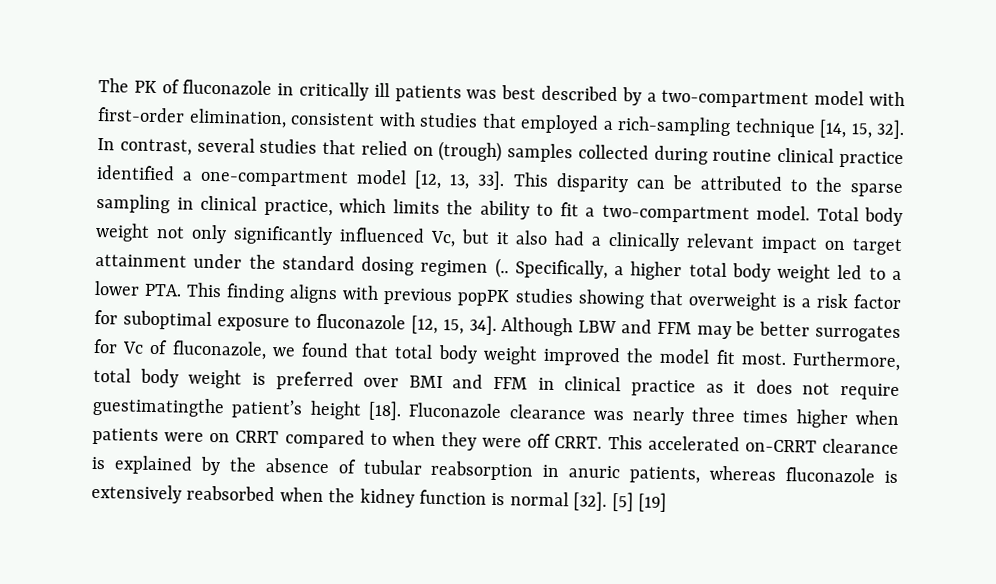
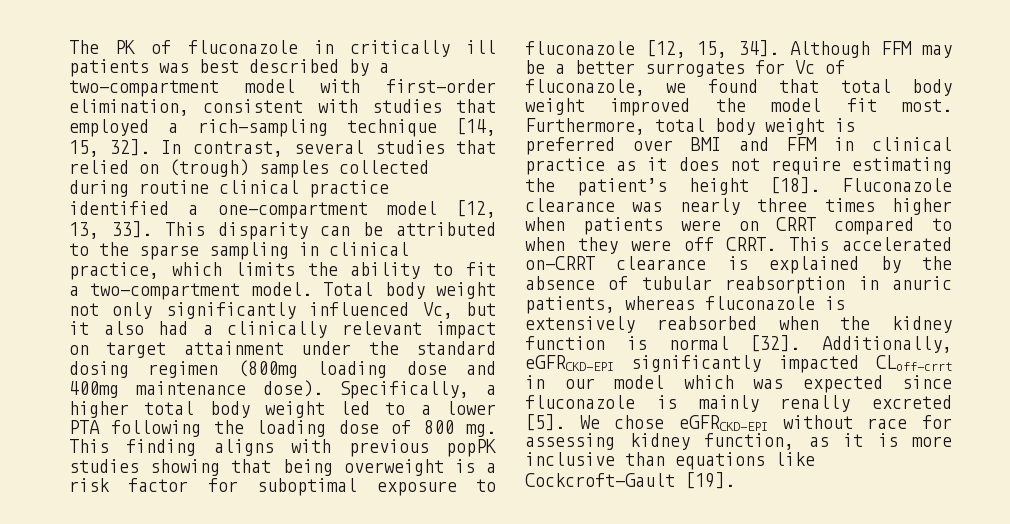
[494,257,509,279] (.. -> [237,360,496,378] [69,380,323,398] (800mg loading dose and 400mg maintenance dose).
[144,283,183,297] PTA. -> [69,420,497,437] PTA following the loading dose of 800 mg.
(684, 298) none -> [282,459,333,476] being
[578,319,652,334] LBW and -> (870, 49) none
(756, 328) none -> [555,64,565,74] a
[92,396,225,418] guestimatingthe -> [852,157,952,174] [525,178,555,192] estimating the
[611,492,667,512] [5] [19] -> [822,336,952,353] [525,355,952,373] [525,375,952,393] [525,395,952,412] [525,414,952,431] [525,433,952,450] [525,452,815,470] [525,472,735,489] Additionally, eGFRCKD-EPI significantly impacted CLoff-crrt in our model which was expected since fluconazole is mainly renally excreted [5]. We chose eGFRCKD-EPI without race for assessing kidney function, as it is more inclusive than equations like Cockcroft-Gault [19].

